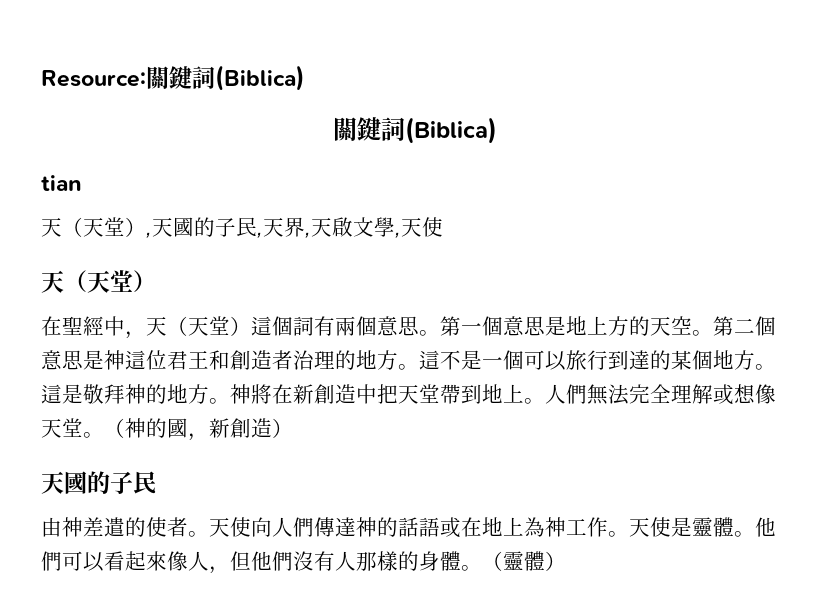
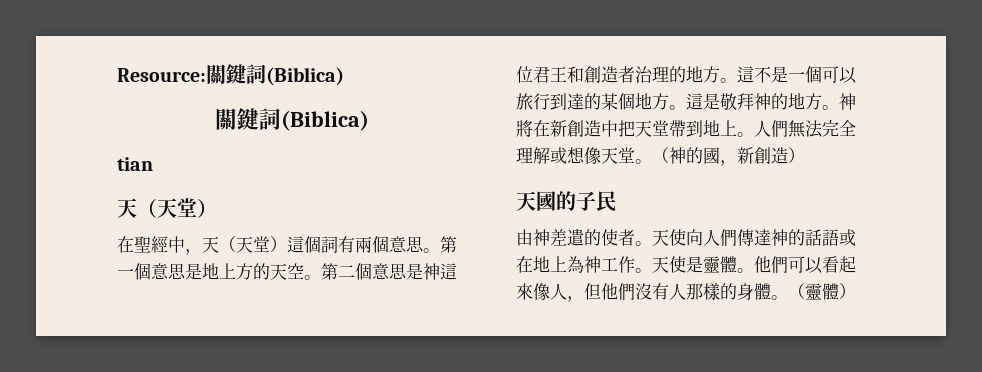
[41,217,443,238] // 天（天堂）,天國的子民,天界,天啟文學,天使 -> (153, 164) none

